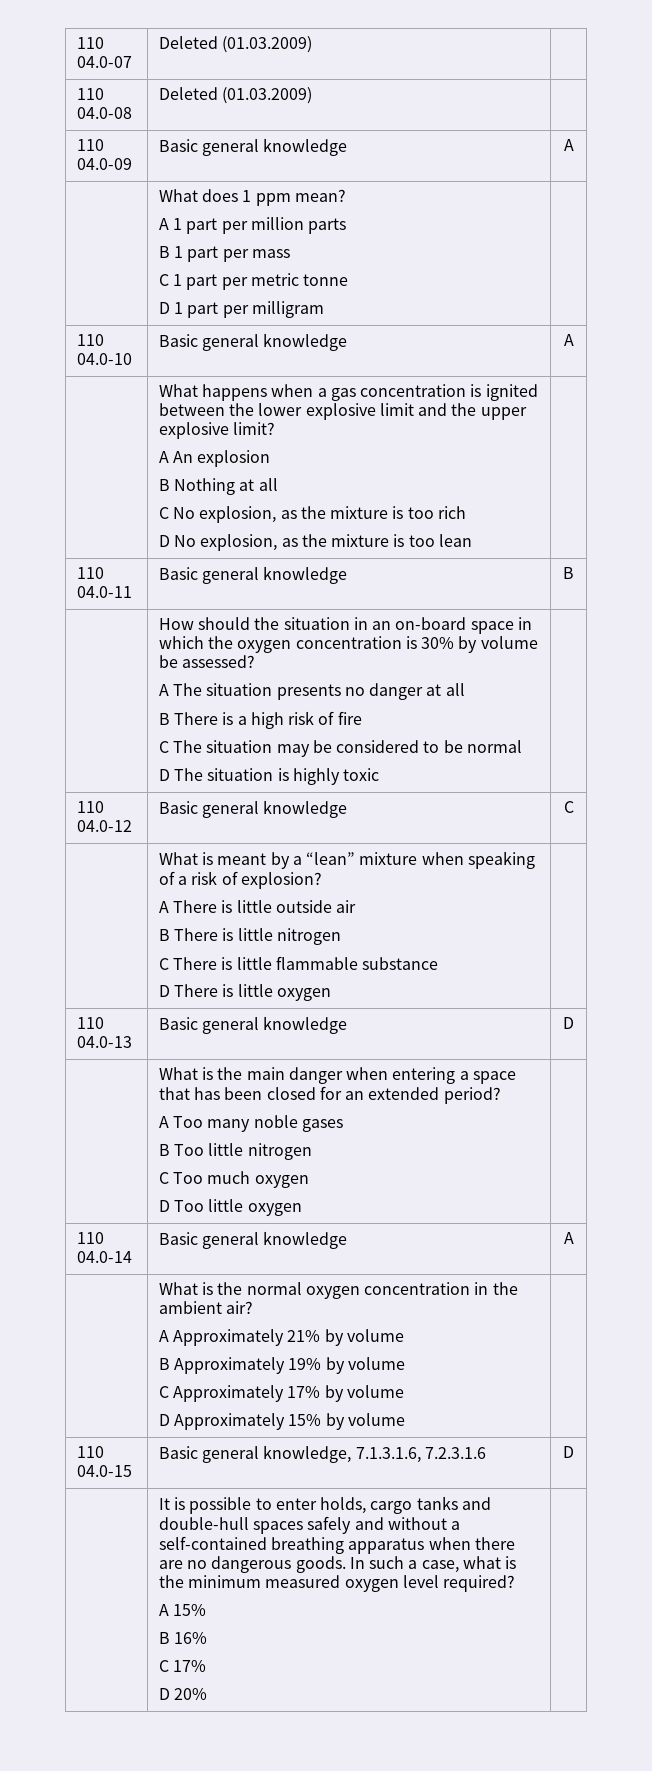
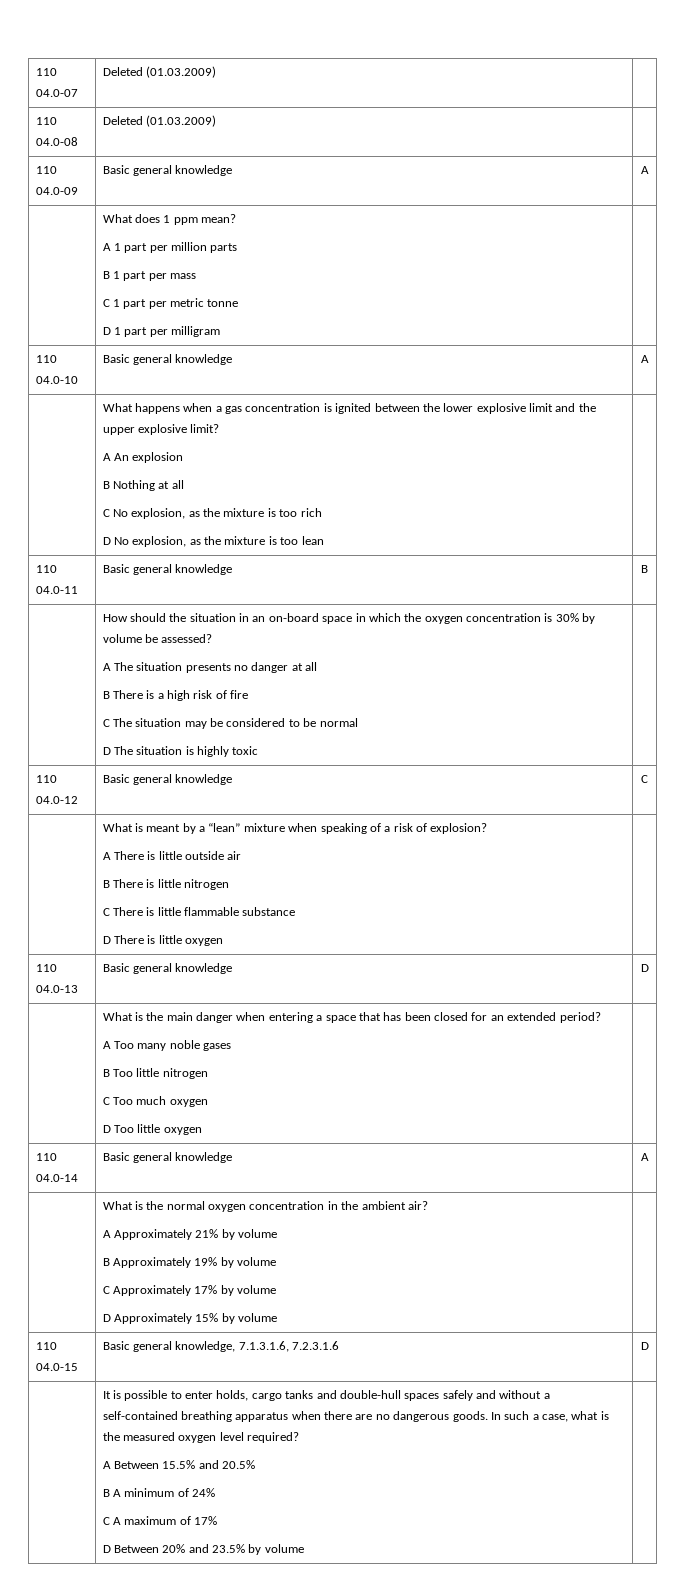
[187,1575,261,1588] minimum -> (120, 1436) none
[172,1604,206,1616] [158,1632,207,1644] [158,1660,169,1672] 15% // B 16% // C -> [113,1460,256,1469] [102,1488,216,1497] [102,1516,191,1525] Between 15.5% and 20.5% // B A minimum of 24% // C A maximum of
(170, 1694) none -> [113,1545,159,1553] Between
(207, 1694) none -> [188,1544,304,1555] and 23.5% by volume

